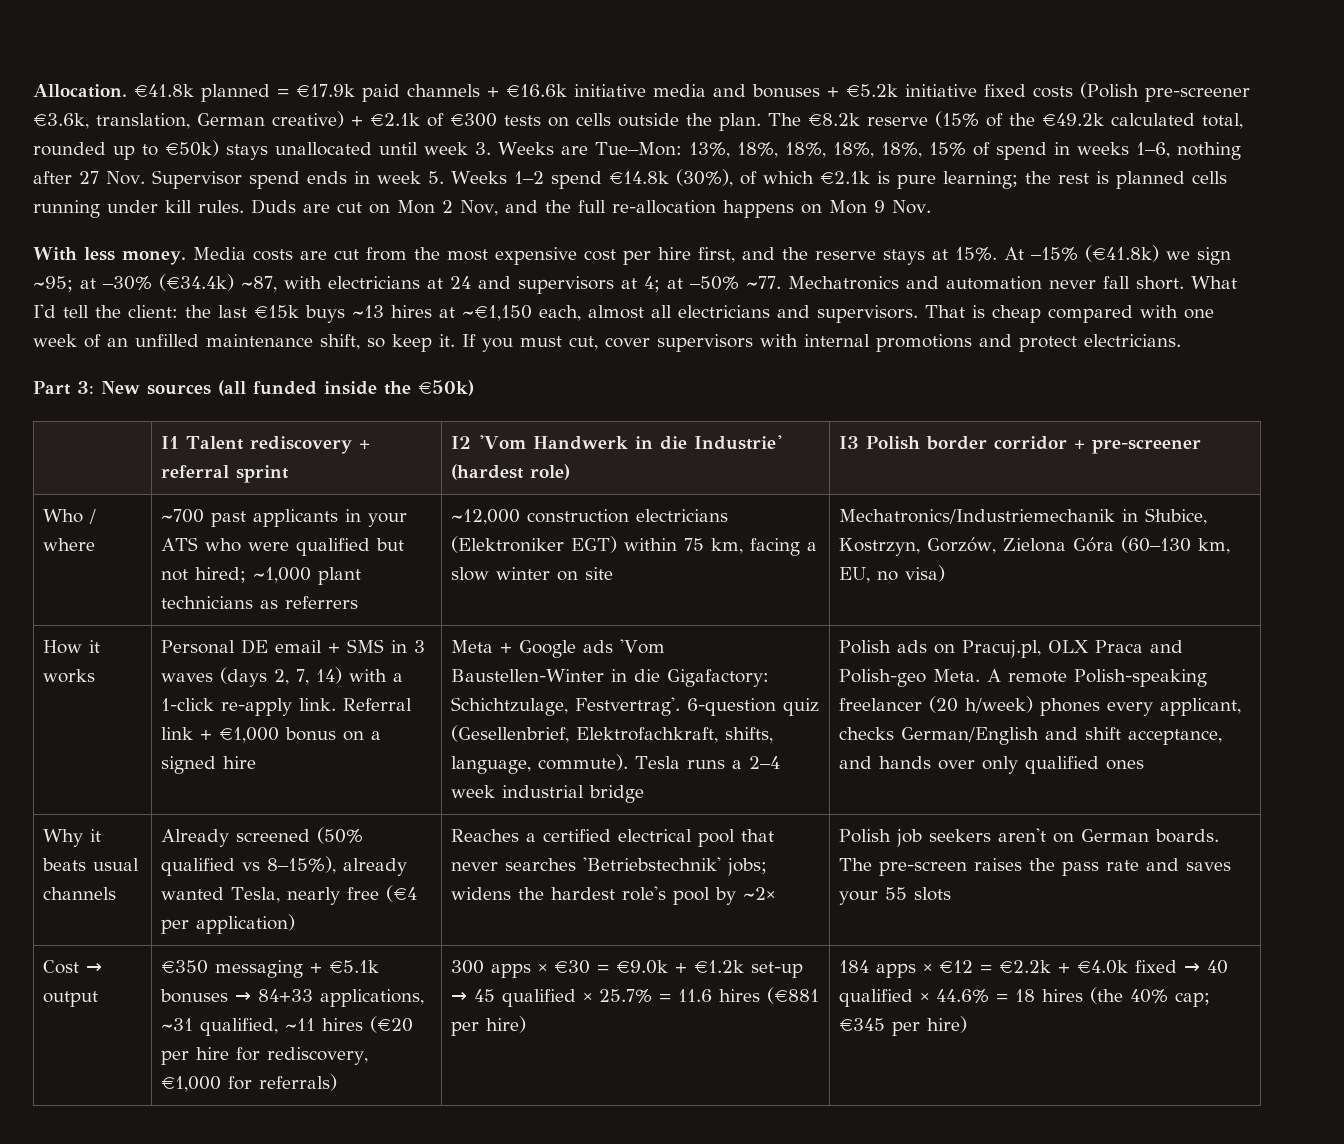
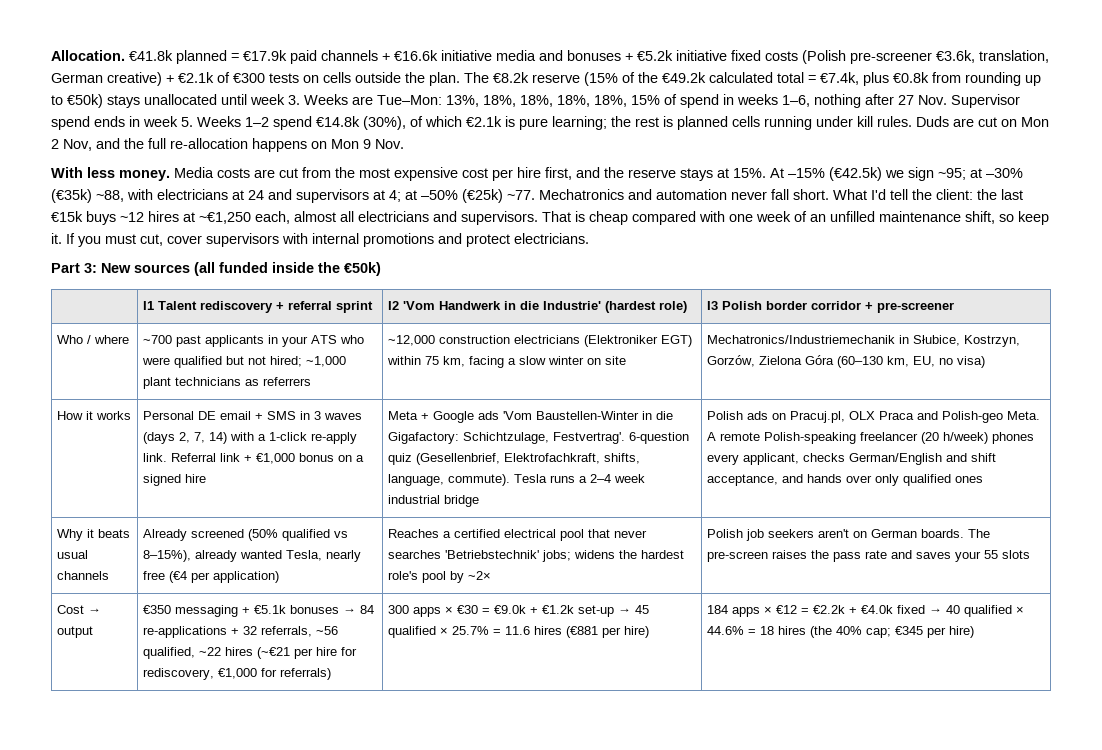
[1202,113,1243,129] [33,142,106,156] total, rounded -> [777,72,1021,86] total = €7.4k, plus €0.8k from rounding
[1084,245,1159,262] (€41.8k) -> [829,167,882,181] (€42.5k)
[159,274,277,292] (€34.4k) ~87, -> [51,189,124,203] (€35k) ~88,
(739, 283) none -> [462,189,503,203] (€25k)
[352,305,384,318] ~13 -> [120,212,144,222] ~12
[462,305,532,321] ~€1,150 -> [199,212,251,224] ~€1,250
[258,989,425,1007] [161,1016,414,1036] 84+33 applications, ~31 qualified, ~11 hires (€20 -> [360,605,375,614] [143,626,339,638] [143,647,291,659] 84 re-applications + 32 referrals, ~56 qualified, ~22 hires (~€21

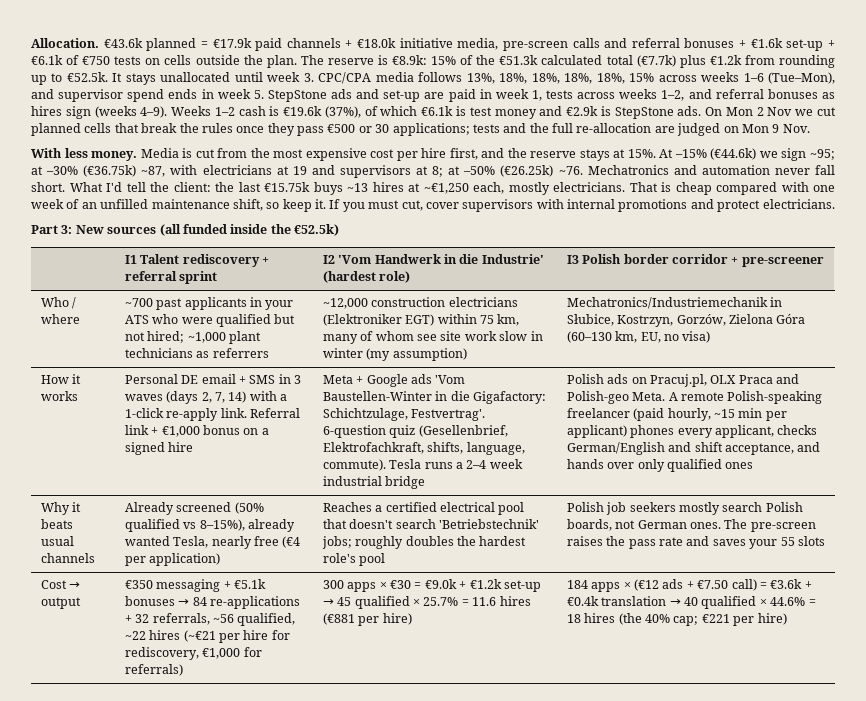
[129,50,173,61] €41.8k -> [103,38,143,48] €43.6k
[394,50,1049,64] [51,72,265,86] €16.6k initiative media and bonuses + €5.2k initiative fixed costs (Polish pre-screener €3.6k, translation, German creative) + €2.1k of €300 -> [357,38,836,51] [31,55,111,65] €18.0k initiative media, pre-screen calls and referral bonuses + €1.6k set-up + €6.1k of €750
[493,72,618,86] €8.2k reserve (15% -> [327,55,457,65] reserve is €8.9k: 15%
[662,72,706,83] €49.2k -> [499,55,539,65] €51.3k
[808,72,929,86] = €7.4k, plus €0.8k -> [636,55,742,68] (€7.7k) plus €1.2k
[67,94,103,108] €50k) -> [66,72,123,82] €52.5k. It
[304,94,442,105] Weeks are Tue–Mon: -> [318,72,463,84] CPC/CPA media follows
[664,94,1020,108] of spend in weeks 1–6, nothing after 27 Nov. Supervisor -> [658,72,836,84] [31,89,124,102] across weeks 1–6 (Tue–Mon), and supervisor
[197,116,1049,130] [51,139,92,151] Weeks 1–2 spend €14.8k (30%), of which €2.1k is pure learning; the rest is planned cells running under kill rules. Duds are cut on Mon 2 Nov, -> [267,89,836,102] [31,106,836,119] [31,123,500,136] StepStone ads and set-up are paid in week 1, tests across weeks 1–2, and referral bonuses as hires sign (weeks 4–9). Weeks 1–2 cash is €19.6k (37%), of which €6.1k is test money and €2.9k is StepStone ads. On Mon 2 Nov we cut planned cells that break the rules once they pass €500 or 30 applications; tests
[252,138,307,152] happens -> [654,123,721,136] are judged
[217,168,275,178] costs are -> [182,148,193,158] is
[829,167,882,181] (€42.5k) -> [710,148,757,160] (€44.6k)
[51,189,124,203] (€35k) ~88, -> [83,165,166,177] (€36.75k) ~87,
[248,190,264,200] 24 -> [292,166,307,175] 19
[389,190,401,202] 4; -> [432,166,444,177] 8;
[462,189,535,203] (€25k) ~77. -> [500,165,583,177] (€26.25k) ~76.
[51,211,144,225] €15k buys ~12 -> [264,182,368,195] €15.75k buys ~13
[294,211,538,225] almost all electricians and supervisors. -> [508,182,625,195] mostly electricians.
[344,262,381,276] €50k) -> [294,224,339,236] €52.5k)
[469,356,627,368] facing a slow winter on site -> [322,331,543,344] [322,348,467,361] many of whom see site work slow in winter (my assumption)
[921,432,989,444] (20 h/week) -> [633,408,787,421] [566,425,627,438] (paid hourly, ~15 min per applicant)
[614,530,648,538] [388,550,616,562] never searches 'Betriebstechnik' jobs; widens -> [349,519,540,529] [321,536,454,549] doesn't search 'Betriebstechnik' jobs; roughly doubles
[450,571,492,583] by ~2× -> (386, 559) none
[818,529,965,538] aren't on German boards. -> [679,502,803,515] [566,519,722,531] mostly search Polish boards, not German ones.
[776,605,926,614] €12 = €2.2k + €4.0k fixed -> [634,579,812,591] [566,596,667,606] (€12 ads + €7.50 call) = €3.6k + €0.4k translation
[895,626,924,635] €345 -> [701,614,730,623] €221

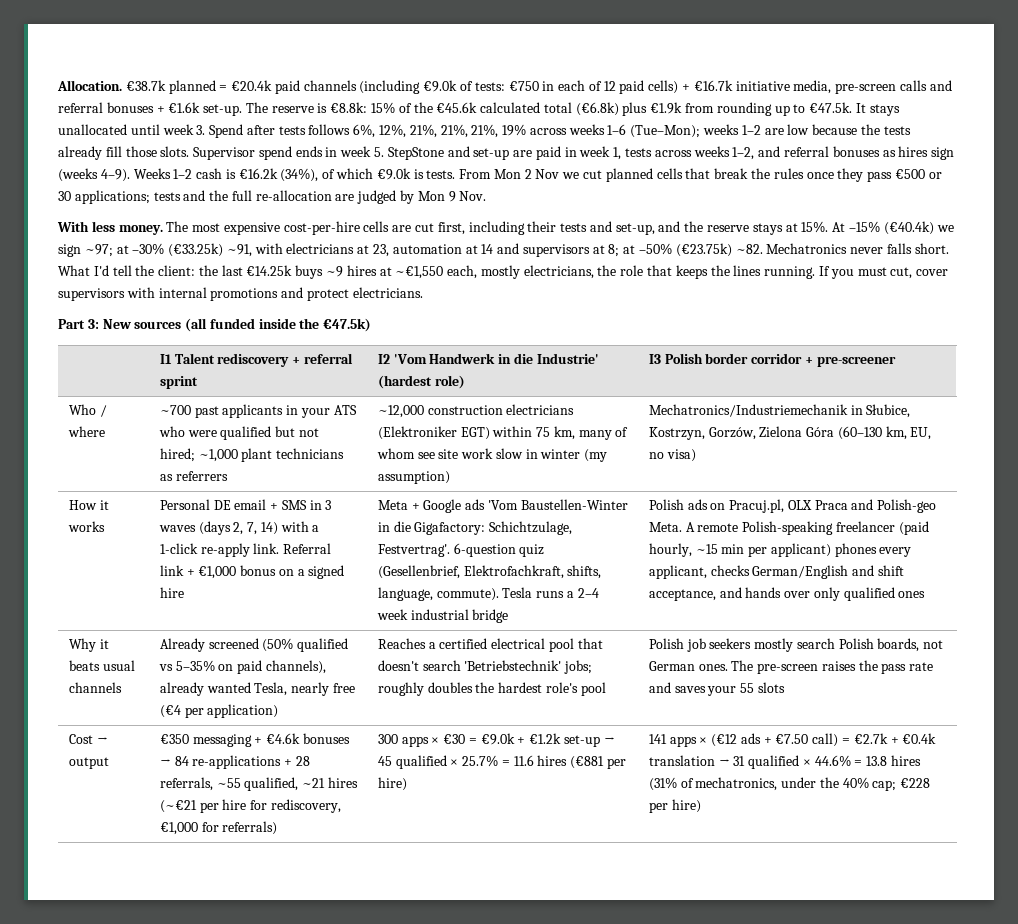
[103,38,143,48] €43.6k -> [125,80,166,91] €38.7k
[212,38,252,48] €17.9k -> [231,80,273,91] €20.4k
[345,38,397,48] + €18.0k -> [359,80,733,94] (including €9.0k of tests: €750 in each of 12 paid cells) + €16.7k
[786,39,836,51] [31,55,297,68] set-up + €6.1k of €750 tests on cells outside the plan. -> [203,104,243,116] set-up.
[392,55,428,65] €8.9k: -> [330,102,368,113] €8.8k:
[499,55,539,65] €51.3k -> [436,102,478,113] €45.6k
[636,55,742,68] (€7.7k) plus €1.2k -> [575,102,683,116] (€6.8k) plus €1.9k
[66,72,108,82] €52.5k. -> [809,102,853,113] €47.5k.
[318,72,836,84] [31,89,124,102] CPC/CPA media follows 13%, 18%, 18%, 18%, 18%, 15% across weeks 1–6 (Tue–Mon), and supervisor -> [209,124,911,138] [58,146,256,160] Spend after tests follows 6%, 12%, 21%, 21%, 21%, 19% across weeks 1–6 (Tue–Mon); weeks 1–2 are low because the tests already fill those slots. Supervisor
[331,89,353,99] ads -> (444, 153) none
[283,106,723,119] €19.6k (37%), of which €6.1k is test money and €2.9k is StepStone ads. On -> [238,168,492,182] €16.2k (34%), of which €9.0k is tests. From
[723,126,739,133] on -> [400,190,415,204] by
[140,148,478,161] Media is cut from the most expensive cost per hire first, -> [166,221,655,235] The most expensive cost-per-hire cells are cut first, including their tests and set-up,
[710,148,757,160] (€44.6k) -> [883,221,934,235] (€40.4k)
[809,149,835,160] ~95; -> [84,244,113,257] ~97;
[83,165,166,177] (€36.75k) ~87, -> [168,243,252,257] (€33.25k) ~91,
[292,166,307,175] 19 -> [373,244,494,257] 23, automation at 14
[500,165,836,177] (€26.25k) ~76. Mechatronics and automation never fall -> [675,243,912,257] (€23.75k) ~82. Mechatronics never falls
[264,182,368,195] €15.75k buys ~13 -> [246,265,344,279] €14.25k buys ~9
[423,183,469,194] ~€1,250 -> [395,266,444,279] ~€1,550
[553,182,835,195] [31,199,326,212] electricians. That is cheap compared with one week of an unfilled maintenance shift, so keep it. -> [523,265,816,279] electricians, the role that keeps the lines running.
[294,224,339,236] €52.5k) -> [323,318,372,332] €47.5k)
[199,519,245,531] 8–15%), -> [175,660,326,674] 5–35% on paid channels),
[234,579,267,589] €5.1k -> [266,733,301,744] €4.6k
[135,613,296,626] [124,631,146,640] 32 referrals, ~56 qualified, ~22 -> [295,756,310,766] [159,777,326,791] 28 referrals, ~55 qualified, ~21
[566,580,588,589] 184 -> [648,734,667,744] 141
[770,579,803,589] €3.6k -> [853,733,888,744] €2.7k
[684,597,699,606] 40 -> [733,756,746,766] 31
[566,613,642,625] 18 hires (the -> [866,755,922,766] [648,777,839,791] 13.8 hires (31% of mechatronics, under the
[701,614,730,623] €221 -> [900,778,931,788] €228

